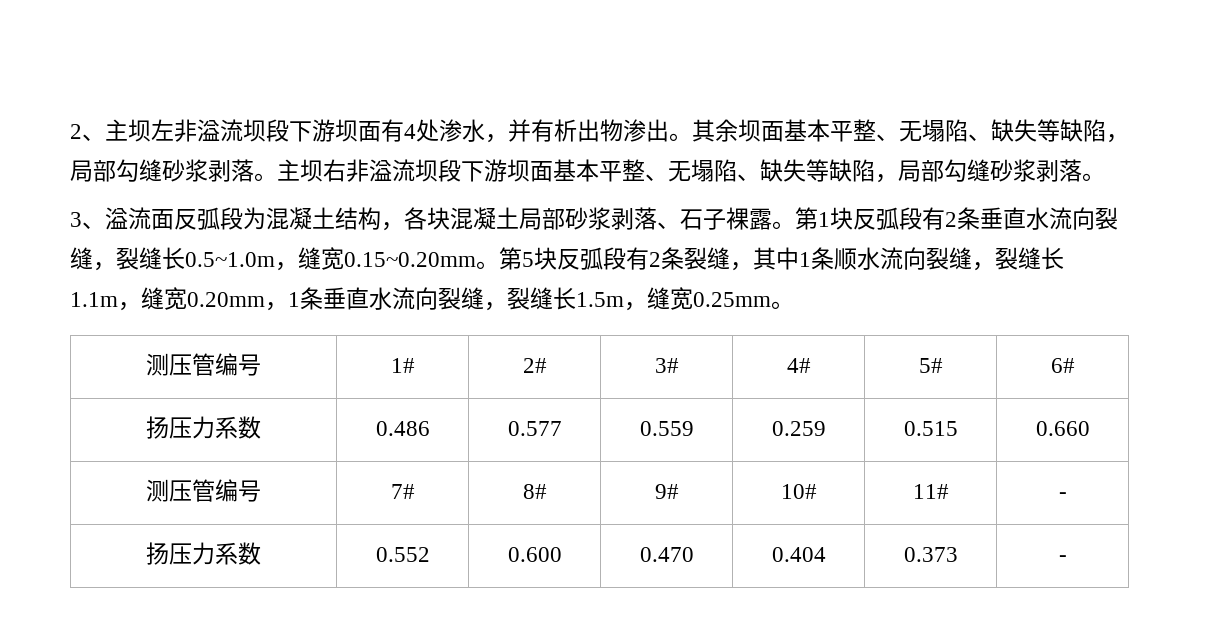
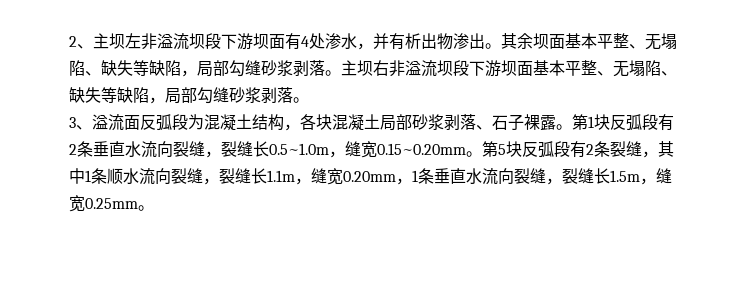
[146,353,261,376] [390,358,415,373] [522,358,547,373] [654,358,679,373] [786,358,811,373] [918,358,943,373] [1050,358,1075,373] [146,416,261,439] [375,421,430,436] [507,421,562,436] [639,421,694,436] [771,421,826,436] [903,421,958,436] [1035,421,1090,436] [146,479,261,502] [390,484,415,499] [522,484,547,499] [654,484,679,499] [780,484,817,499] [912,484,949,499] [1058,492,1067,499] [146,542,261,565] [375,547,430,562] [507,547,562,562] [639,547,694,562] [771,547,826,562] [903,547,958,562] [1058,555,1067,562] // 测压管编号 | 1# | 2# | 3# | 4# | 5# | 6# // 扬压力系数 | 0.486 | 0.577 | 0.559 | 0.259 | 0.515 | 0.660 // 测压管编号 | 7# | 8# | 9# | 10# | 11# | - // 扬压力系数 | 0.552 | 0.600 | 0.470 | 0.404 | 0.373 | - -> (154, 208) none

